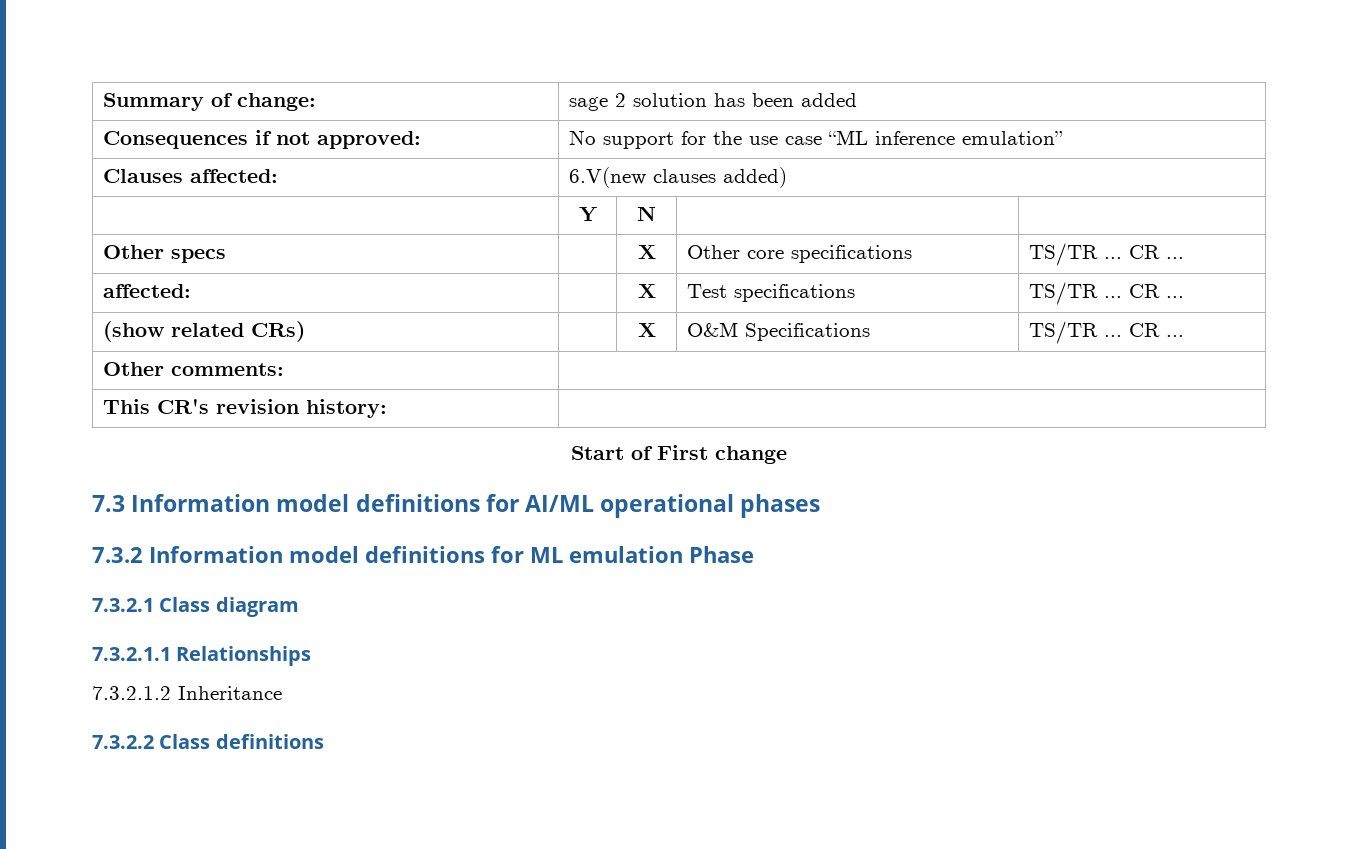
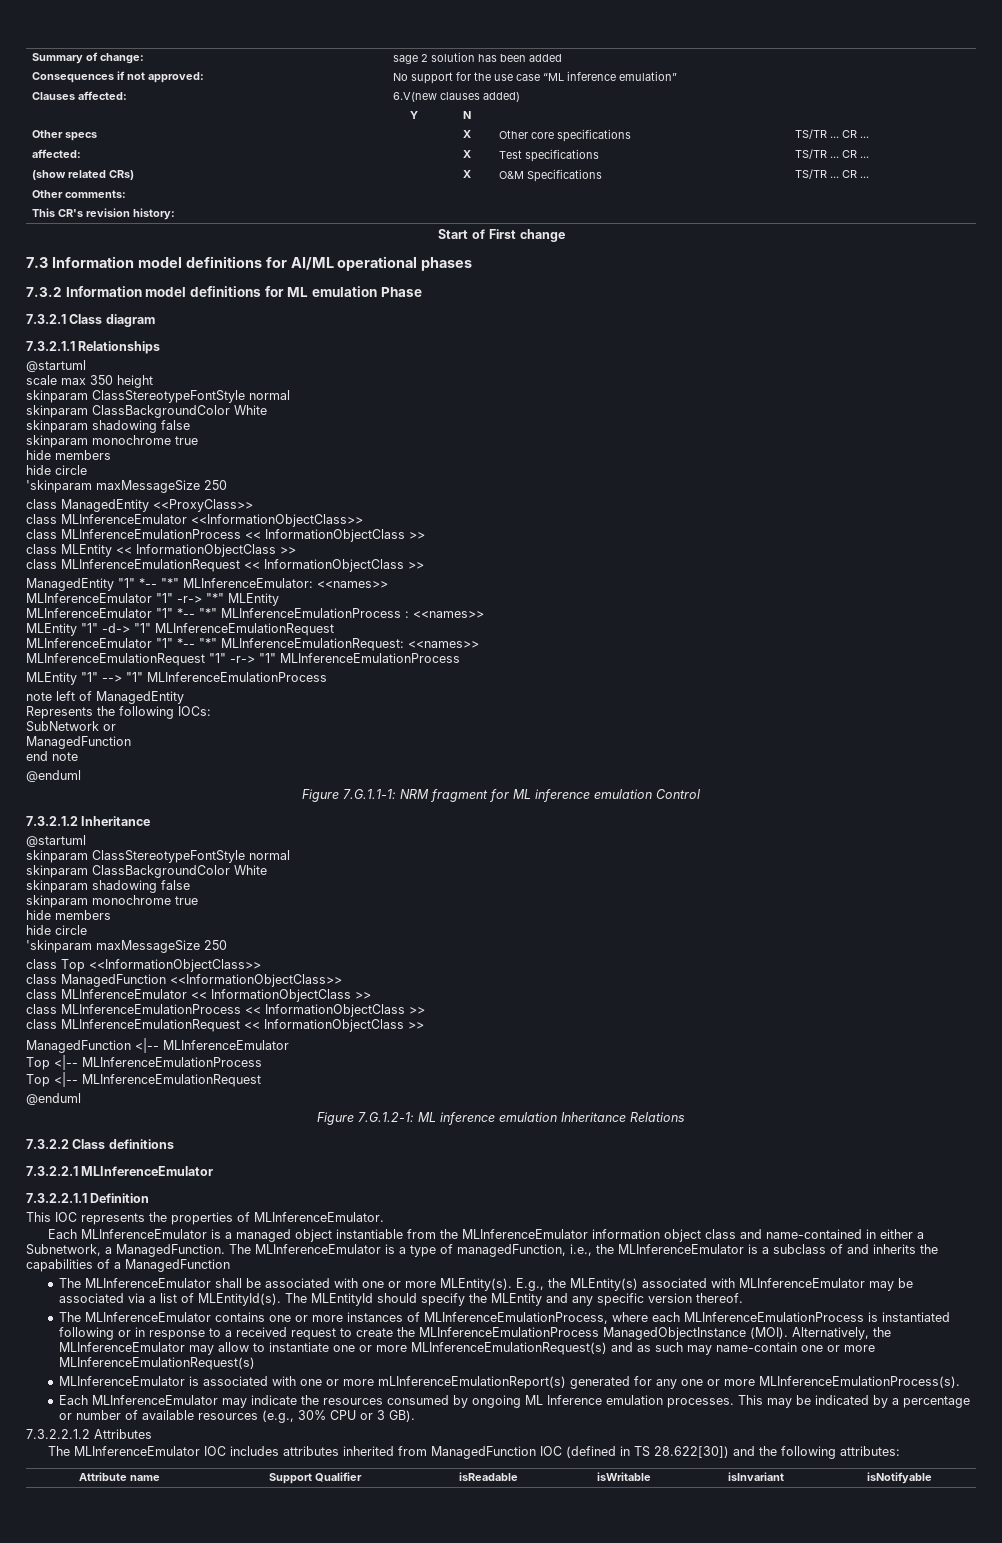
[92,686,282,700] [92,734,324,749] 7.3.2.1.2 Inheritance // 7.3.2.2 Class definitions -> [26,360,86,372] [26,375,153,388] [26,390,290,403] [26,405,267,418] [26,420,190,433] [26,435,198,448] [26,450,111,460] [26,465,87,475] [26,480,227,493] [26,499,253,512] [26,514,363,527] [26,529,425,542] [26,544,296,557] [26,559,424,572] [26,578,388,591] [26,593,279,606] [26,608,484,618] [26,623,334,636] [26,638,479,651] [26,653,460,666] [26,672,327,685] [26,691,184,704] [26,706,211,719] [26,721,116,732] [26,736,131,749] [26,751,78,761] [26,770,81,782] [302,789,700,802] [26,816,151,826] [26,835,86,847] [26,850,290,863] [26,865,267,878] [26,880,190,893] [26,895,198,908] [26,910,111,920] [26,925,87,935] [26,940,227,953] [26,959,261,972] [26,974,342,987] [26,989,371,1002] [26,1004,425,1017] [26,1019,424,1032] [26,1038,289,1053] [26,1055,262,1070] [26,1072,261,1087] [26,1093,81,1105] [317,1112,685,1125] [26,1139,174,1149] [26,1166,214,1176] [26,1193,150,1203] [26,1212,384,1225] [48,1229,925,1242] [26,1244,938,1257] [26,1259,230,1272] [59,1278,914,1291] [59,1293,744,1306] [59,1312,951,1324] [59,1327,892,1340] [59,1342,876,1355] [59,1357,256,1370] [59,1376,961,1389] [59,1395,971,1408] [59,1410,416,1423] [26,1429,152,1439] [48,1446,901,1459] [78,1472,160,1481] [269,1472,362,1484] [458,1472,518,1481] [596,1472,651,1481] [727,1472,784,1481] [866,1472,932,1484] @startuml // scale max 350 height // skinparam ClassStereotypeFontStyle normal // skinparam ClassBackgroundColor White // skinparam shadowing false // skinparam monochrome true // hide members // hide circle // 'skinparam maxMessageSize 250 // class ManagedEntity <<ProxyClass>> // class MLInferenceEmulator <<InformationObjectClass>> // class MLInferenceEmulationProcess << InformationObjectClass >> // class MLEntity << InformationObjectClass >> // class MLInferenceEmulationRequest << InformationObjectClass >> // ManagedEntity "1" *-- "*" MLInferenceEmulator: <<names>> // MLInferenceEmulator "1" -r-> "*" MLEntity // MLInferenceEmulator "1" *-- "*" MLInferenceEmulationProcess : <<names>> // MLEntity "1" -d-> "1" MLInferenceEmulationRequest // MLInferenceEmulator "1" *-- "*" MLInferenceEmulationRequest: <<names>> // MLInferenceEmulationRequest "1" -r-> "1" MLInferenceEmulationProcess // MLEntity "1" --> "1" MLInferenceEmulationProcess // note left of ManagedEntity // Represents the following IOCs: // SubNetwork or // ManagedFunction // end note // @enduml // Figure 7.G.1.1-1: NRM fragment for ML inference emulation Control // 7.3.2.1.2 Inheritance // @startuml // skinparam ClassStereotypeFontStyle normal // skinparam ClassBackgroundColor White // skinparam shadowing false // skinparam monochrome true // hide members // hide circle // 'skinparam maxMessageSize 250 // class Top <<InformationObjectClass>> // class ManagedFunction <<InformationObjectClass>> // class MLInferenceEmulator << InformationObjectClass >> // class MLInferenceEmulationProcess << InformationObjectClass >> // class MLInferenceEmulationRequest << InformationObjectClass >> // ManagedFunction <|-- MLInferenceEmulator // Top <|-- MLInferenceEmulationProcess // Top <|-- MLInferenceEmulationRequest // @enduml // Figure 7.G.1.2-1: ML inference emulation Inheritance Relations // 7.3.2.2 Class definitions // 7.3.2.2.1 MLInferenceEmulator // 7.3.2.2.1.1 Definition // This IOC represents the properties of MLInferenceEmulator. // Each MLInferenceEmulator is a managed object instantiable from the MLInferenceEmulator information object class and name-contained in either a Subnetwork, a ManagedFunction. The MLInferenceEmulator is a type of managedFunction, i.e., the MLInferenceEmulator is a subclass of and inherits the capabilities of a ManagedFunction // The MLInferenceEmulator shall be associated with one or more MLEntity(s). E.g., the MLEntity(s) associated with MLInferenceEmulator may be associated via a list of MLEntityId(s). The MLEntityId should specify the MLEntity and any specific version thereof. // The MLInferenceEmulator contains one or more instances of MLInferenceEmulationProcess, where each MLInferenceEmulationProcess is instantiated following or in response to a received request to create the MLInferenceEmulationProcess ManagedObjectInstance (MOI). Alternatively, the MLInferenceEmulator may allow to instantiate one or more MLInferenceEmulationRequest(s) and as such may name-contain one or more MLInferenceEmulationRequest(s) // MLInferenceEmulator is associated with one or more mLInferenceEmulationReport(s) generated for any one or more MLInferenceEmulationProcess(s). // Each MLInferenceEmulator may indicate the resources consumed by ongoing ML Inference emulation processes. This may be indicated by a percentage or number of available resources (e.g., 30% CPU or 3 GB). // 7.3.2.2.1.2 Attributes // The MLInferenceEmulator IOC includes attributes inherited from ManagedFunction IOC (defined in TS 28.622[30]) and the following attributes: // Attribute name | Support Qualifier | isReadable | isWritable | isInvariant | isNotifyable

